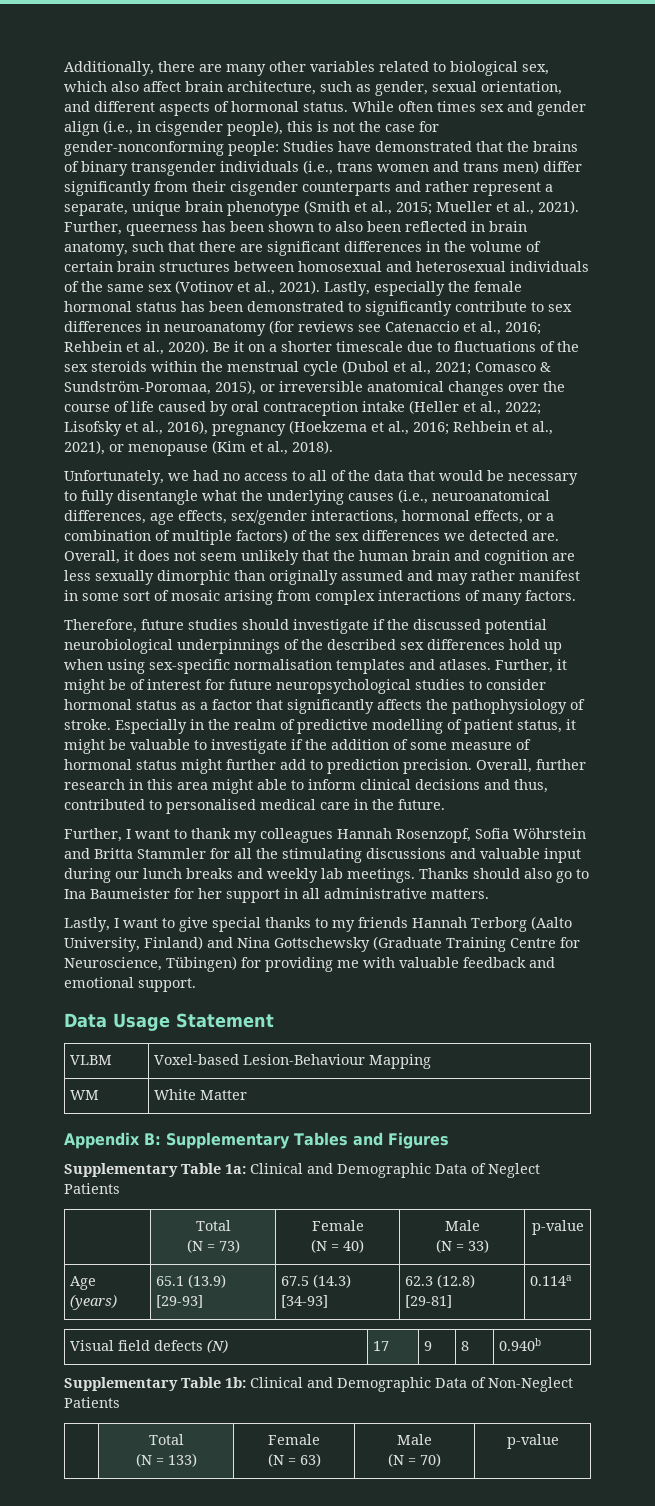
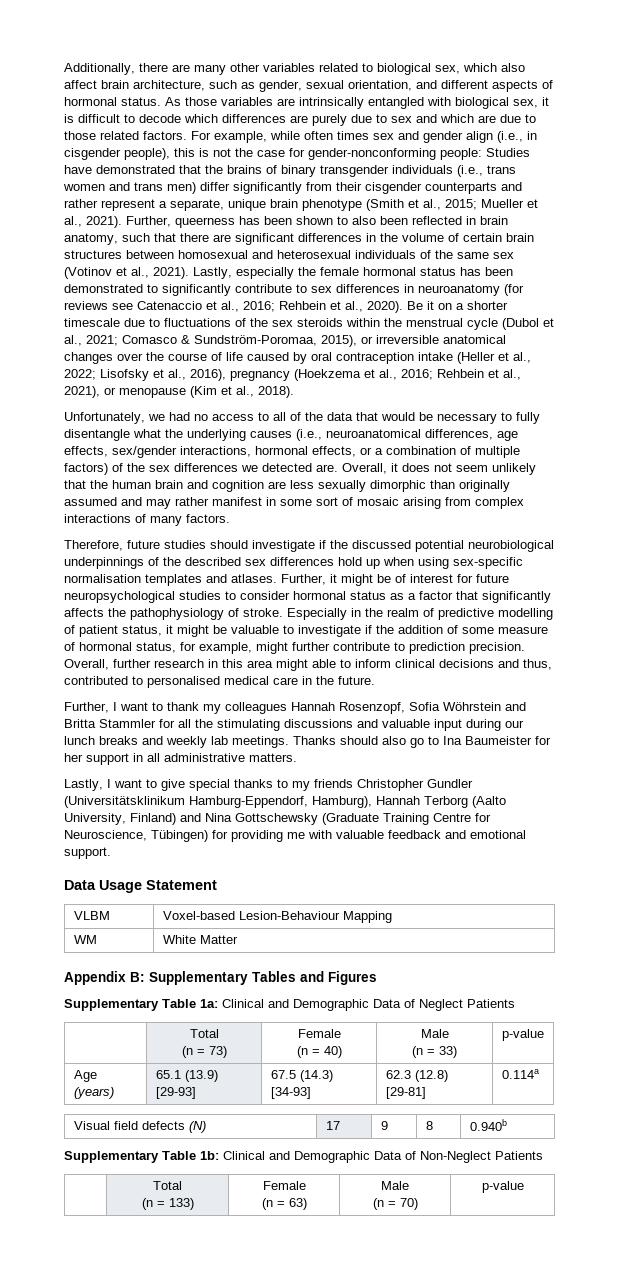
[352,101,394,112] While -> [165,97,549,109] [64,114,536,126] [64,131,300,143] As those variables are intrinsically entangled with biological sex, it is difficult to decode which differences are purely due to sex and which are due to those related factors. For example, while
[136,760,177,770] status -> [136,642,252,654] status, for example,
[280,759,306,770] add -> [333,642,390,651] contribute
(408, 922) none -> [357,779,473,791] [64,796,372,808] Christopher Gundler (Universitätsklinikum Hamburg-Eppendorf, Hamburg),
[186,1239,203,1253] (N -> [181,1046,193,1058] (n
[311,1239,327,1253] (N -> [296,1046,308,1058] (n
[435,1239,452,1253] (N -> [412,1046,423,1058] (n
[135,1453,152,1467] (N -> [141,1198,153,1210] (n
[267,1453,284,1467] (N -> [261,1198,273,1210] (n
[388,1453,404,1467] (N -> [372,1198,384,1210] (n

